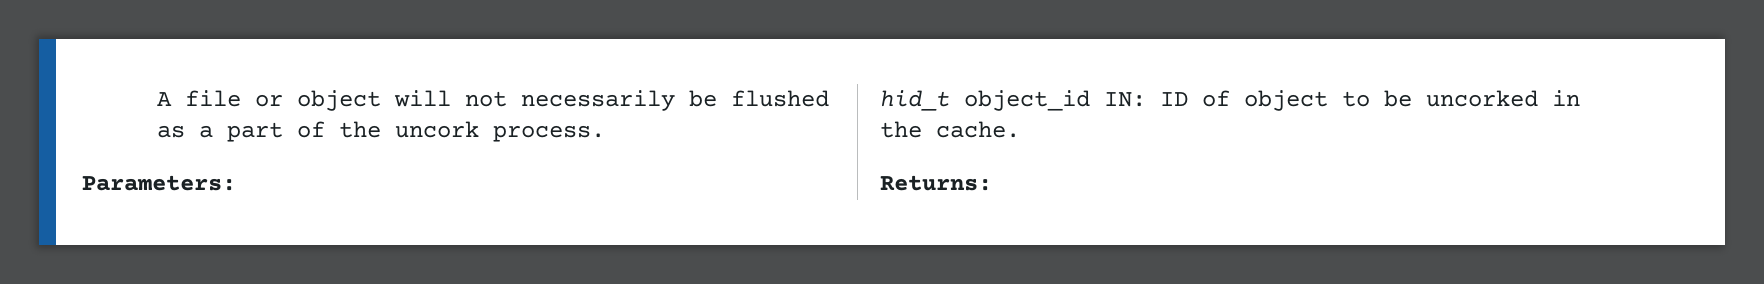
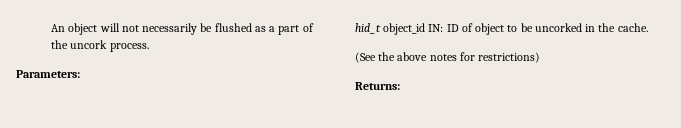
[157,90,284,107] A file or -> [51,24,66,32] An
(1020, 129) none -> [355,52,541,63] // (See the above notes for restrictions)

